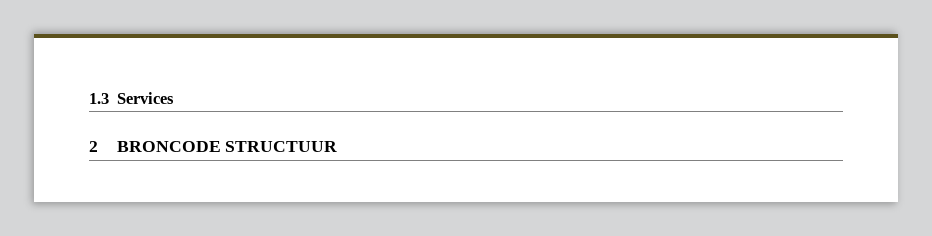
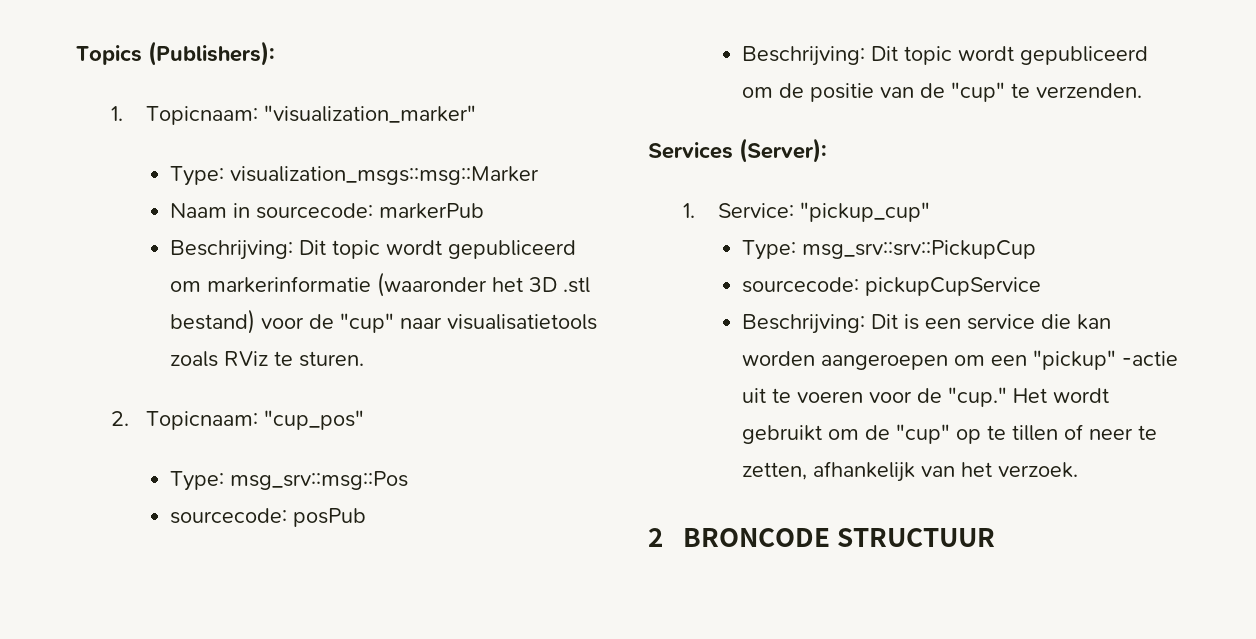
[89,92,174,104] 1.3 Services -> [76,41,275,66] [111,105,477,125] [170,166,540,186] [170,203,485,219] [170,240,577,260] [170,272,591,297] [170,309,598,334] [170,351,365,367] [111,410,365,430] [170,471,409,491] [170,508,367,527] [742,46,1149,66] [742,82,1143,102] [648,138,827,163] [683,202,931,222] [742,240,1037,260] [742,277,1042,296] [742,314,1112,334] [742,350,1179,370] [742,387,1110,407] [742,424,1158,444] [742,461,1079,482] Topics (Publishers): // 1. Topicnaam: "visualization_marker" // Type: visualization_msgs::msg::Marker // Naam in sourcecode: markerPub // Beschrijving: Dit topic wordt gepubliceerd om markerinformatie (waaronder het 3D .stl bestand) voor de "cup" naar visualisatietools zoals RViz te sturen. // 2. Topicnaam: "cup_pos" // Type: msg_srv::msg::Pos // sourcecode: posPub // Beschrijving: Dit topic wordt gepubliceerd om de positie van de "cup" te verzenden. // Services (Server): // 1. Service: "pickup_cup" // Type: msg_srv::srv::PickupCup // sourcecode: pickupCupService // Beschrijving: Dit is een service die kan worden aangeroepen om een "pickup" -actie uit te voeren voor de "cup." Het wordt gebruikt om de "cup" op te tillen of neer te zetten, afhankelijk van het verzoek.

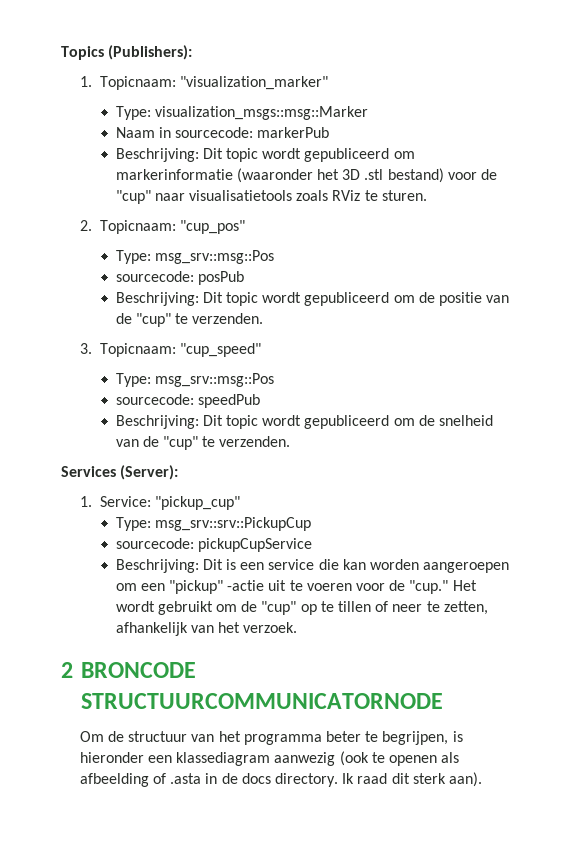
(1143, 90) none -> [79,343,261,357] [115,373,274,387] [115,394,260,408] [115,415,494,429] [115,436,291,450] // 3. Topicnaam: "cup_speed" // Type: msg_srv::msg::Pos // sourcecode: speedPub // Beschrijving: Dit topic wordt gepubliceerd om de snelheid van de "cup" te verzenden.
[837,528,996,547] STRUCTUUR -> [80,693,443,709] [79,731,463,745] [79,751,460,766] [79,772,482,787] STRUCTUURCOMMUNICATORNODE // Om de structuur van het programma beter te begrijpen, is hieronder een klassediagram aanwezig (ook te openen als afbeelding of .asta in de docs directory. Ik raad dit sterk aan).

